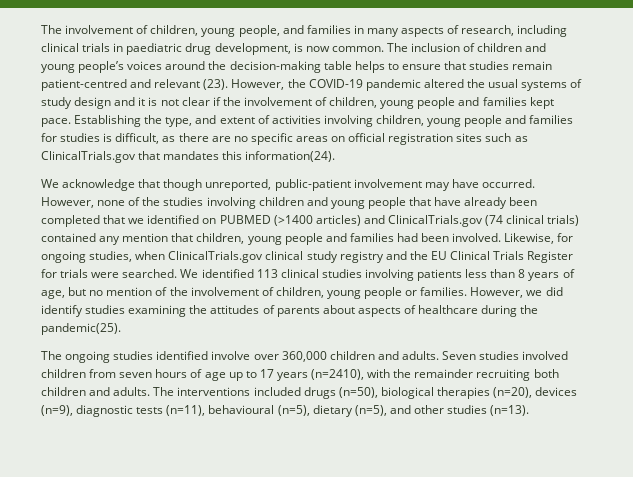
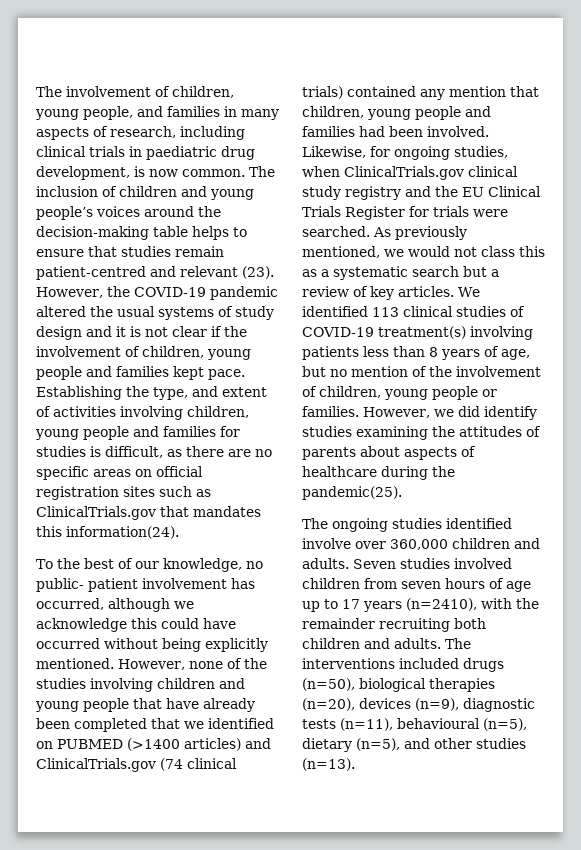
[41,179,535,191] We acknowledge that though unreported, public-patient involvement may have occurred. -> [36,558,263,572] [36,578,255,592] [36,598,194,612] [36,618,236,632] [36,638,268,652] [36,658,114,669] To the best of our knowledge, no public- patient involvement has occurred, although we acknowledge this could have occurred without being explicitly mentioned.
(178, 273) none -> [373,226,467,240] [302,246,545,258] [302,266,499,280] [302,286,454,300] As previously mentioned, we would not class this as a systematic search but a review of key articles.
(362, 273) none -> [510,306,525,317] [302,326,466,339] of COVID-19 treatment(s)

